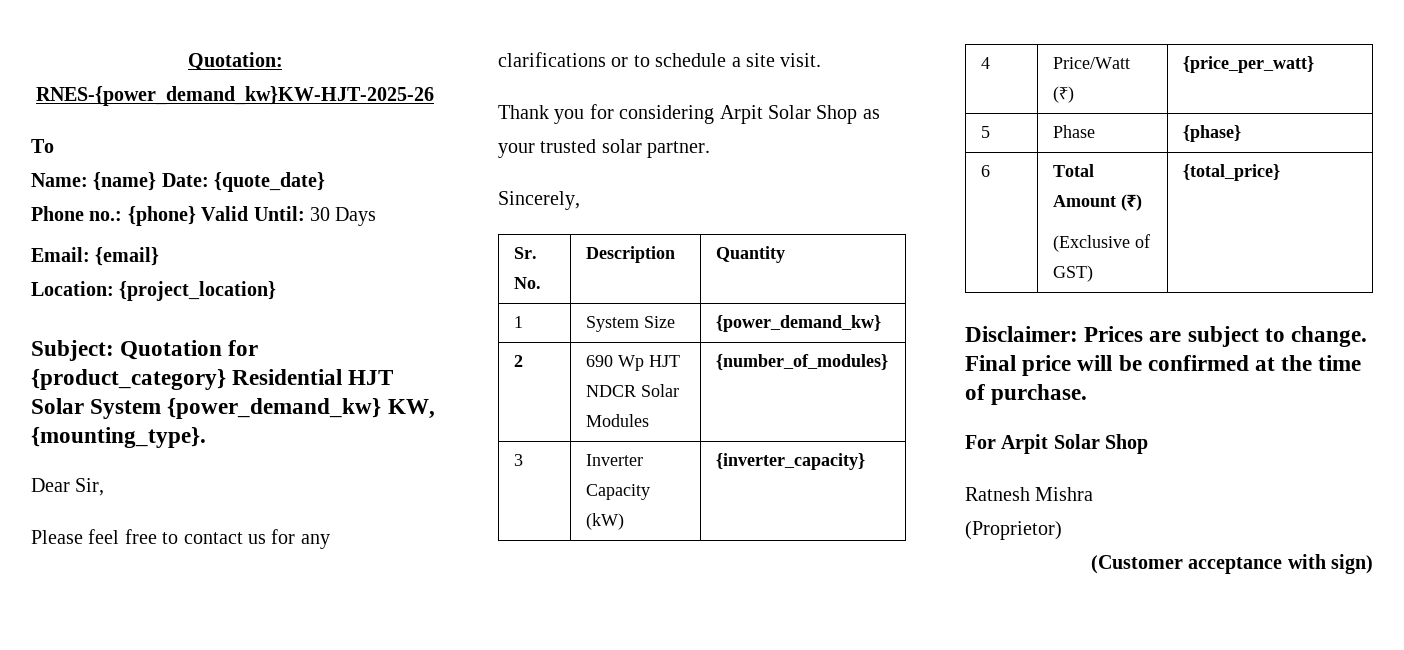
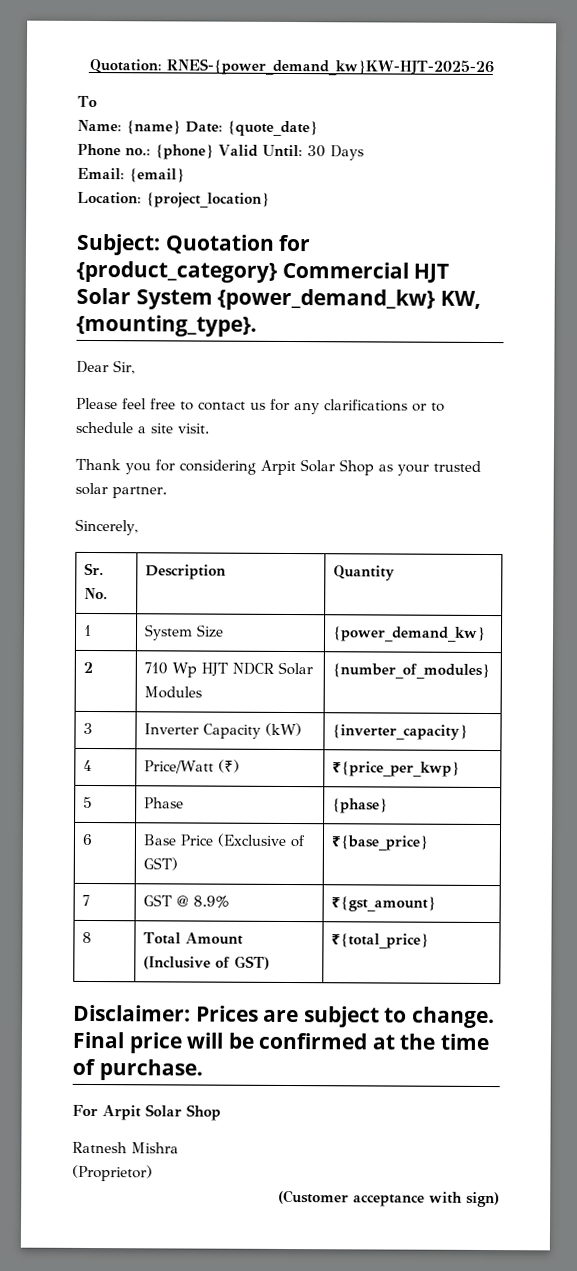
[232,369,343,385] Residential -> [281,261,409,279] Commercial
[585,355,613,367] 690 -> [144,662,169,675] 710
[1182,56,1314,73] {price_per_watt} -> [332,761,461,777] ₹{price_per_kwp}
[1052,164,1094,177] [1052,194,1142,211] Total Amount (₹) // -> [143,834,214,846] Base Price
[1182,164,1280,181] {total_price} -> [331,835,429,851] [82,894,91,907] [143,894,230,908] [331,896,437,912] [82,931,93,944] [143,932,244,945] [143,955,271,970] [331,933,430,949] ₹{base_price} // 7 | GST @ 8.9% | ₹{gst_amount} // 8 | Total Amount (Inclusive of GST) | ₹{total_price}

